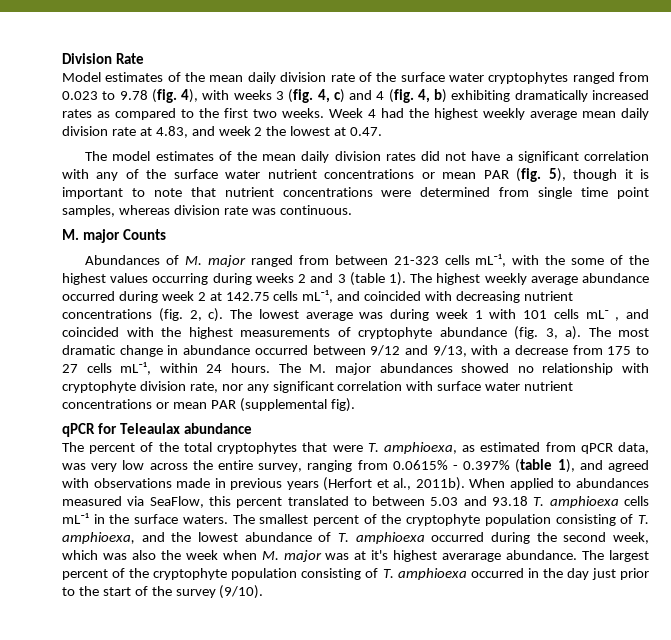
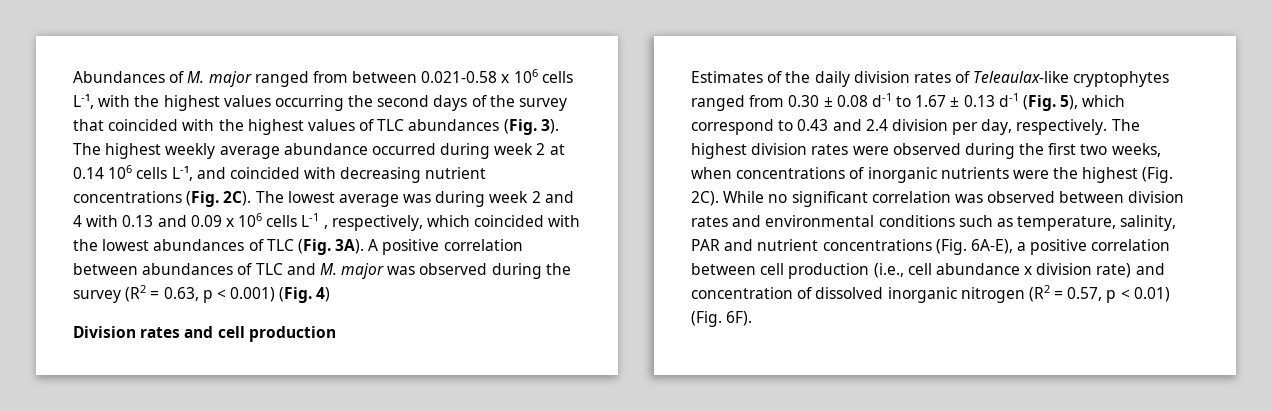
[62,53,144,64] [62,72,650,84] [62,89,649,103] [62,108,649,120] [62,126,383,138] [85,151,649,163] [62,168,649,182] [62,187,649,199] [62,205,352,217] [62,229,166,243] Division Rate // Model estimates of the mean daily division rate of the surface water cryptophytes ranged from 0.023 to 9.78 (fig. 4), with weeks 3 (fig. 4, c) and 4 (fig. 4, b) exhibiting dramatically increased rates as compared to the first two weeks. Week 4 had the highest weekly average mean daily division rate at 4.83, and week 2 the lowest at 0.47. // The model estimates of the mean daily division rates did not have a significant correlation with any of the surface water nutrient concentrations or mean PAR (fig. 5), though it is important to note that nutrient concentrations were determined from single time point samples, whereas division rate was continuous. // M. major Counts // -> (73, 77) none
[393,253,650,267] [62,272,406,286] 21-323 cells mL⁻¹, with the some of the highest values occurring during weeks 2 and 3 (table 1). -> [421,69,573,83] [73,94,568,111] [73,119,559,135] 0.021-0.58 x 106 cells L-¹, with the highest values occurring the second days of the survey that coincided with the highest values of TLC abundances (Fig. 3).
[225,289,334,303] 142.75 cells mL⁻¹, -> [73,165,193,181] 0.14 106 cells L-¹,
[158,308,224,322] (fig. 2, c). -> [186,191,252,207] (Fig. 2C).
[474,309,649,321] [62,326,649,340] [62,345,649,357] [62,361,650,375] [62,381,574,393] [62,398,355,412] [62,423,252,437] [62,442,649,454] [62,459,649,473] [62,477,650,491] [62,496,650,508] [62,512,649,526] [62,532,650,544] [62,550,649,562] [62,568,649,580] [62,585,264,599] 1 with 101 cells mL⁻ , and coincided with the highest measurements of cryptophyte abundance (fig. 3, a). The most dramatic change in abundance occurred between 9/12 and 9/13, with a decrease from 175 to 27 cells mL⁻¹, within 24 hours. The M. major abundances showed no relationship with cryptophyte division rate, nor any significant correlation with surface water nutrient concentrations or mean PAR (supplemental fig). // qPCR for Teleaulax abundance // The percent of the total cryptophytes that were T. amphioexa, as estimated from qPCR data, was very low across the entire survey, ranging from 0.0615% - 0.397% (table 1), and agreed with observations made in previous years (Herfort et al., 2011b). When applied to abundances measured via SeaFlow, this percent translated to between 5.03 and 93.18 T. amphioexa cells mL⁻¹ in the surface waters. The smallest percent of the cryptophyte population consisting of T. amphioexa, and the lowest abundance of T. amphioexa occurred during the second week, which was also the week when M. major was at it's highest averarage abundance. The largest percent of the cryptophyte population consisting of T. amphioexa occurred in the day just prior to the start of the survey (9/10). -> [531,191,574,203] [73,213,581,231] [73,239,523,255] [73,263,571,279] [73,285,331,303] [73,326,336,342] [691,71,1170,87] [691,93,1126,111] [691,119,1140,135] [691,143,1161,159] [691,167,1174,183] [691,191,1185,207] [691,215,1177,231] [691,239,1171,255] [691,263,1165,279] [691,285,1170,303] [691,311,753,327] 2 and 4 with 0.13 and 0.09 x 106 cells L-1 , respectively, which coincided with the lowest abundances of TLC (Fig. 3A). A positive correlation between abundances of TLC and M. major was observed during the survey (R2 = 0.63, p < 0.001) (Fig. 4) // Division rates and cell production // Estimates of the daily division rates of Teleaulax-like cryptophytes ranged from 0.30 ± 0.08 d-1 to 1.67 ± 0.13 d-1 (Fig. 5), which correspond to 0.43 and 2.4 division per day, respectively. The highest division rates were observed during the first two weeks, when concentrations of inorganic nutrients were the highest (Fig. 2C). While no significant correlation was observed between division rates and environmental conditions such as temperature, salinity, PAR and nutrient concentrations (Fig. 6A-E), a positive correlation between cell production (i.e., cell abundance x division rate) and concentration of dissolved inorganic nitrogen (R2 = 0.57, p < 0.01) (Fig. 6F).

